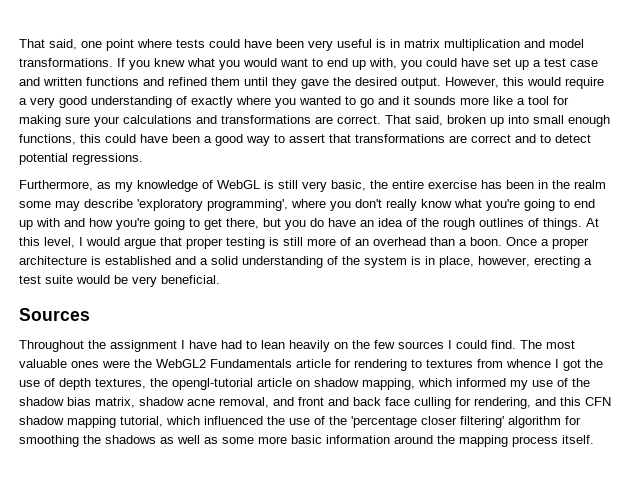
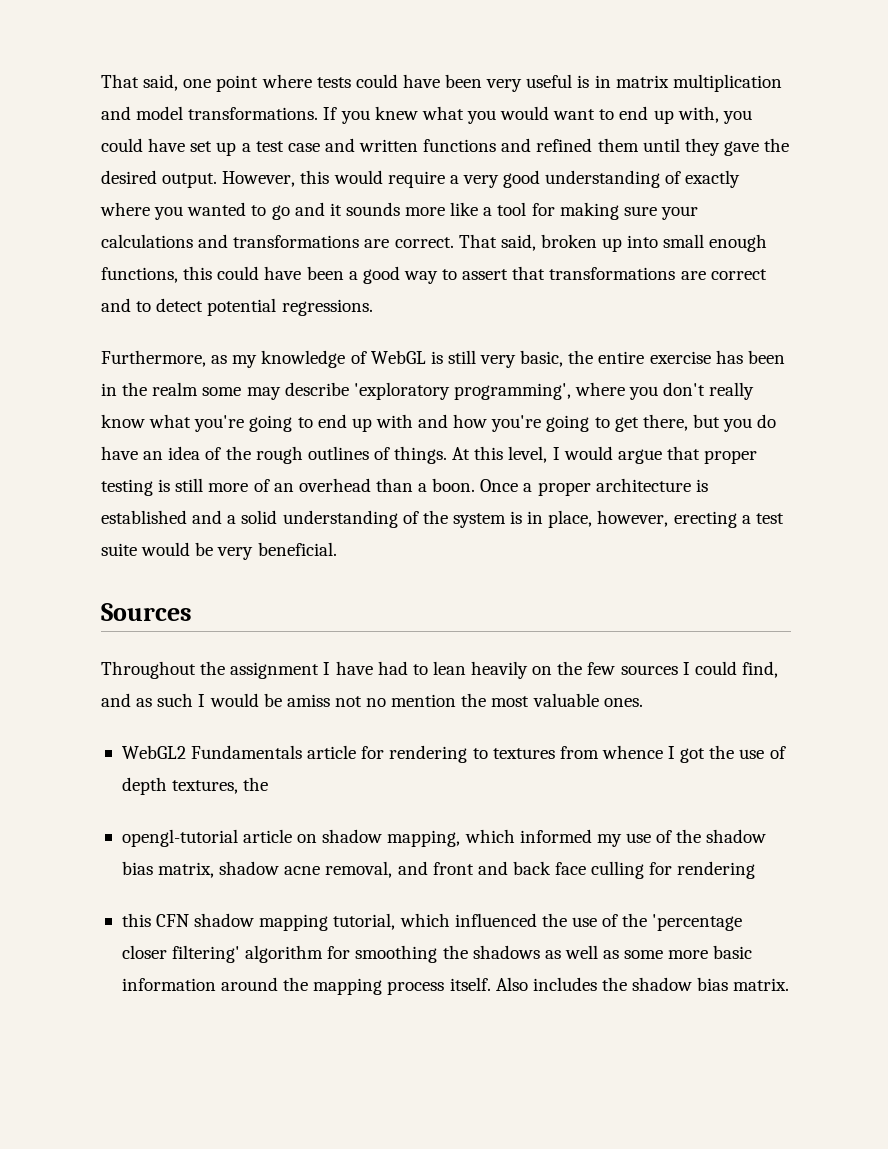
[491,340,575,349] [19,359,152,368] find. The most valuable ones were the -> [741,661,778,678] [101,693,643,707] find, and as such I would be amiss not no mention the most valuable ones. //
(168, 382) none -> (269, 784) //
[474,397,556,409] rendering, and -> [677,861,756,879] rendering //
(594, 439) none -> [495,977,790,991] Also includes the shadow bias matrix.

